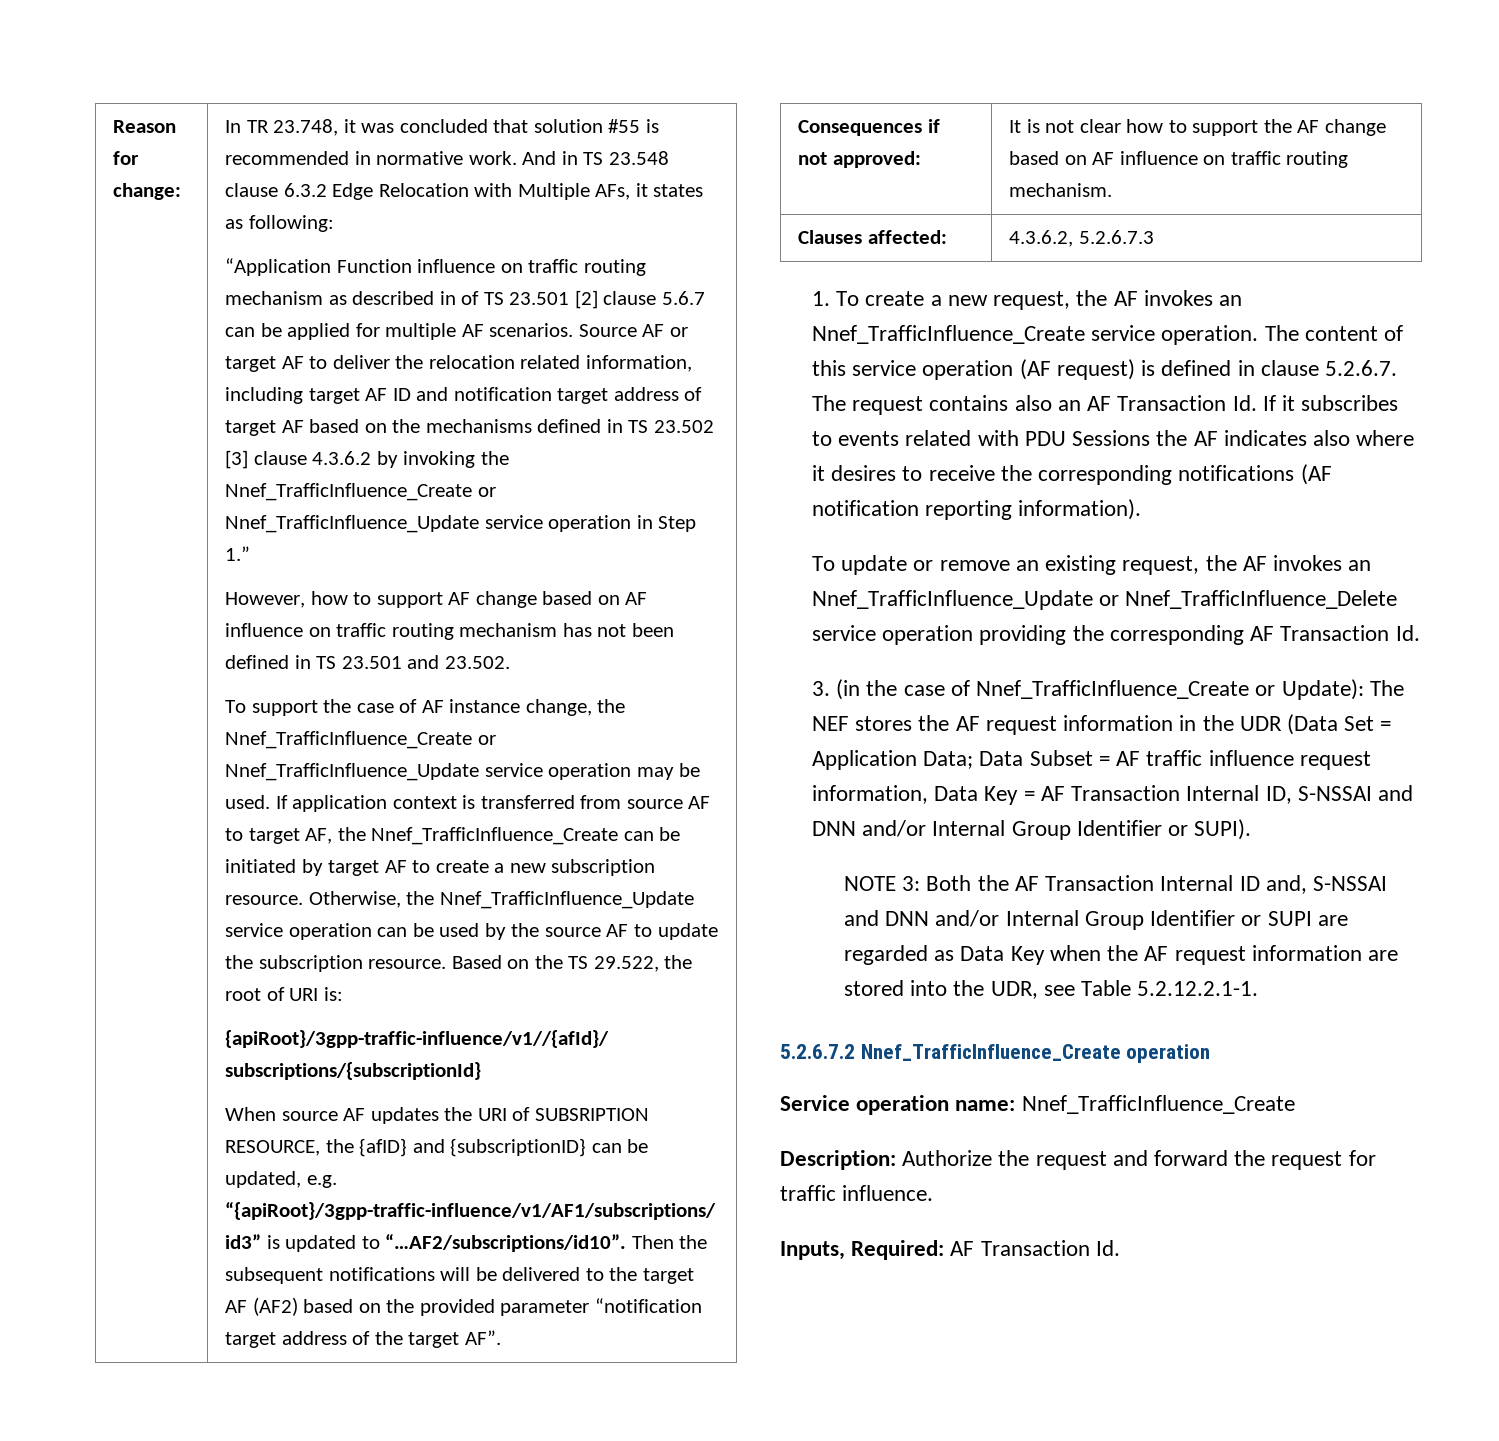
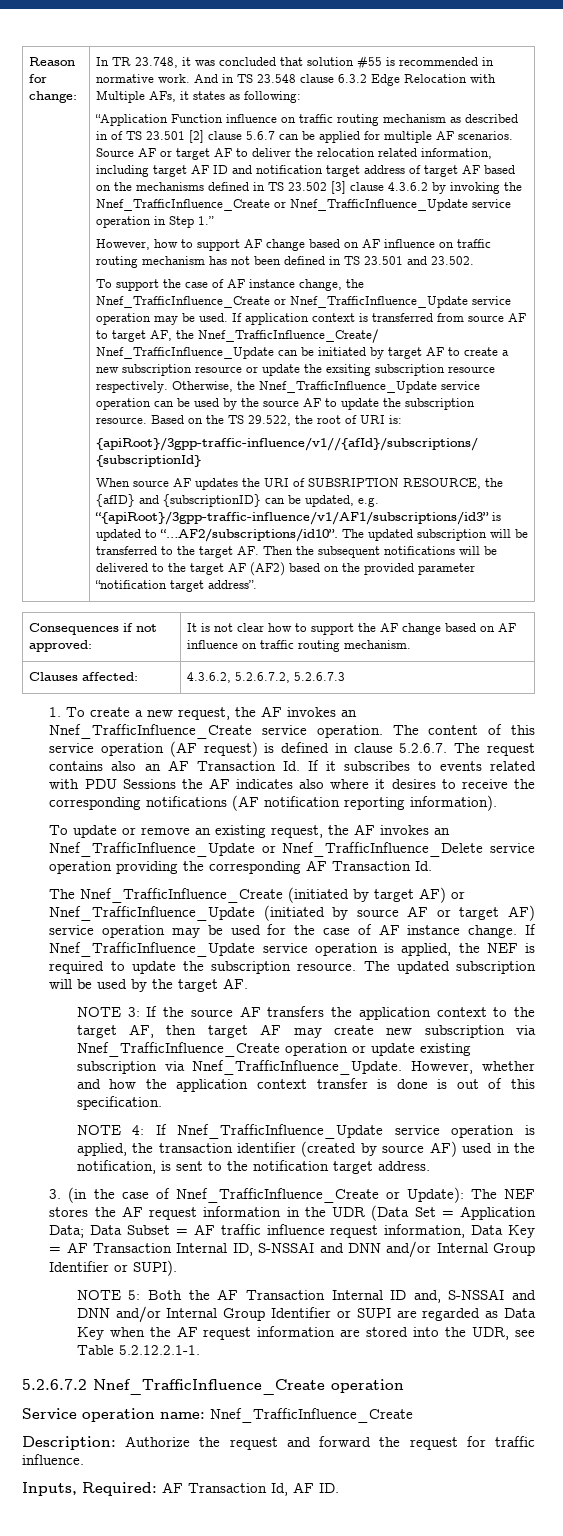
[371,827,619,845] Nnef_TrafficInfluence_Create -> [197,329,379,343] [95,347,274,359] Nnef_TrafficInfluence_Create/ Nnef_TrafficInfluence_Update
[225,895,304,905] resource. -> [194,364,495,376] [95,381,168,393] resource or update the exsiting subscription resource respectively.
(627, 1243) none -> [341,529,528,541] [95,546,259,558] The updated subscription will be transferred to the target AF.
[281,1330,501,1348] address of the target AF”. -> [207,580,257,589] address”.
(1074, 238) none -> [234,672,290,683] 5.2.6.7.2,
(1420, 633) none -> [49,887,466,903] [49,905,536,921] [49,924,537,938] [49,942,535,957] [49,961,536,974] [49,978,249,992] [76,1006,535,1020] [76,1024,537,1038] [76,1042,471,1057] [76,1060,535,1075] [76,1078,535,1092] [76,1096,162,1110] [76,1124,535,1139] [76,1141,535,1157] [76,1160,430,1174] // The Nnef_TrafficInfluence_Create (initiated by target AF) or Nnef_TrafficInfluence_Update (initiated by source AF or target AF) service operation may be used for the case of AF instance change. If Nnef_TrafficInfluence_Update service operation is applied, the NEF is required to update the subscription resource. The updated subscription will be used by the target AF. // NOTE 3: If the source AF transfers the application context to the target AF, then target AF may create new subscription via Nnef_TrafficInfluence_Create operation or update existing subscription via Nnef_TrafficInfluence_Update. However, whether and how the application context transfer is done is out of this specification. // NOTE 4: If Nnef_TrafficInfluence_Update service operation is applied, the transaction identifier (created by source AF) used in the notification, is sent to the notification target address.
[902,876,921,891] 3: -> [128,1290,141,1300] 5:
[1095,1240,1120,1256] Id. -> [271,1482,339,1496] Id, AF ID.

